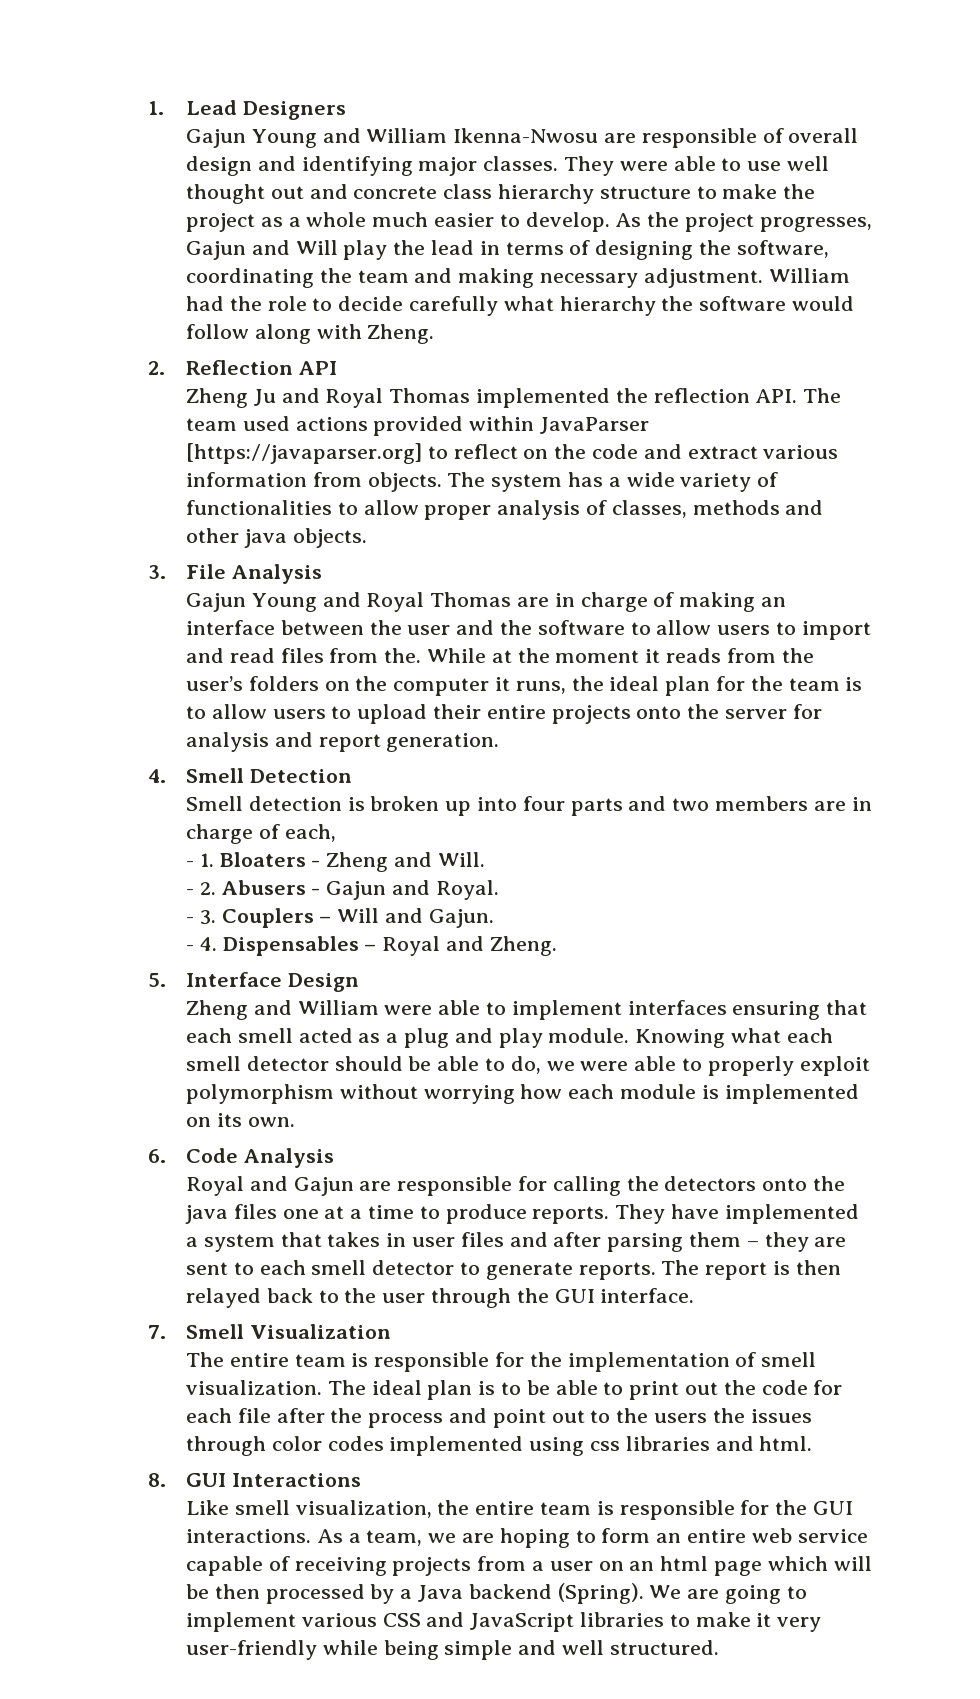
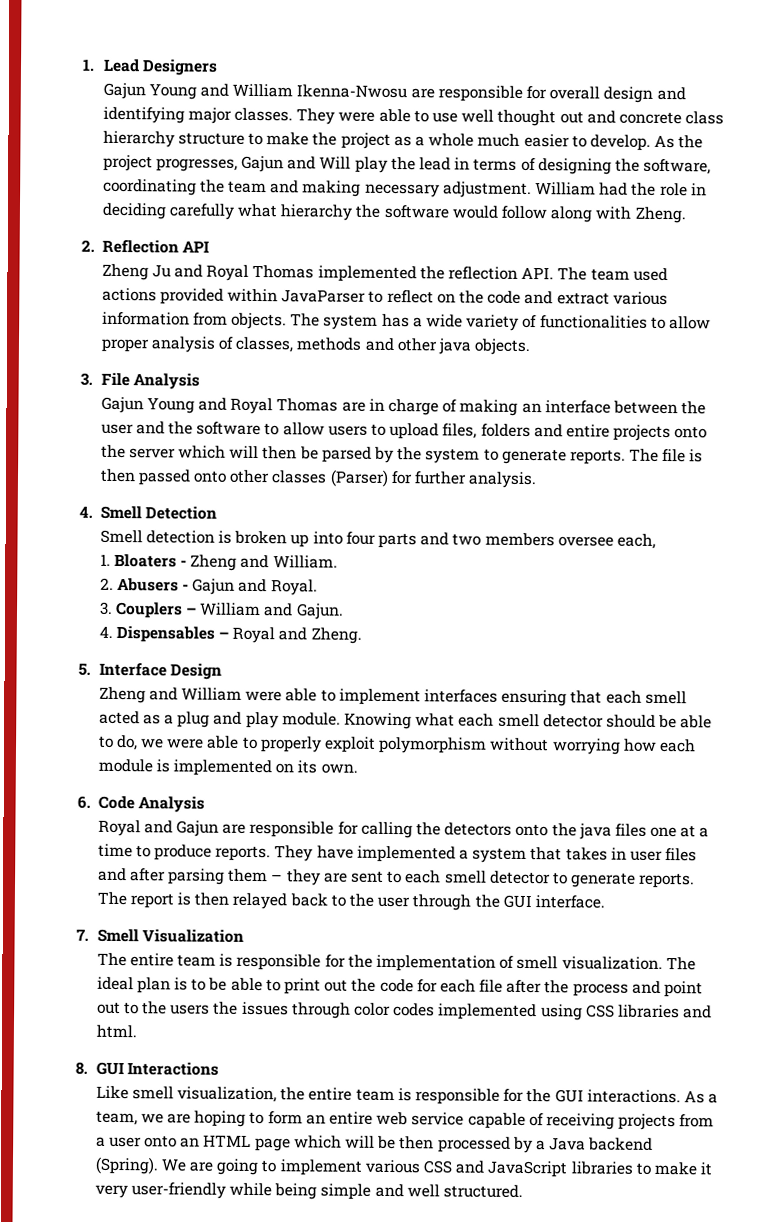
[762,128,784,143] of -> [525,85,547,100] for
[312,296,404,311] to decide -> [690,183,707,196] [101,202,167,220] in deciding
[185,443,422,464] [https://javaparser.org] -> (367, 296) none
[801,621,871,640] [185,648,814,663] [185,676,863,696] [185,704,481,724] import and read files from the. While at the moment it reads from the user’s folders on the computer it runs, the ideal plan for the team is to allow users to upload their -> [389,422,563,440] upload files, folders and
[792,704,822,719] [185,732,500,752] for analysis and report generation. -> [178,445,704,465] [99,468,538,489] which will then be parsed by the system to generate reports. The file is then passed onto other classes (Parser) for further analysis.
[813,797,872,811] [185,824,280,844] are in charge of -> [557,536,614,547] oversee
[185,861,194,867] - -> (656, 541) none
[437,852,485,867] [185,889,194,895] Will. // - -> [272,555,338,569] William. //
[185,917,194,923] - -> (318, 587) none
[337,908,380,923] Will -> [199,602,262,617] William
[185,945,194,951] - -> (344, 611) none
[589,1441,620,1451] css -> [585,1004,615,1018] CSS
[598,1556,709,1571] on an html -> [144,1134,252,1148] onto an HTML

